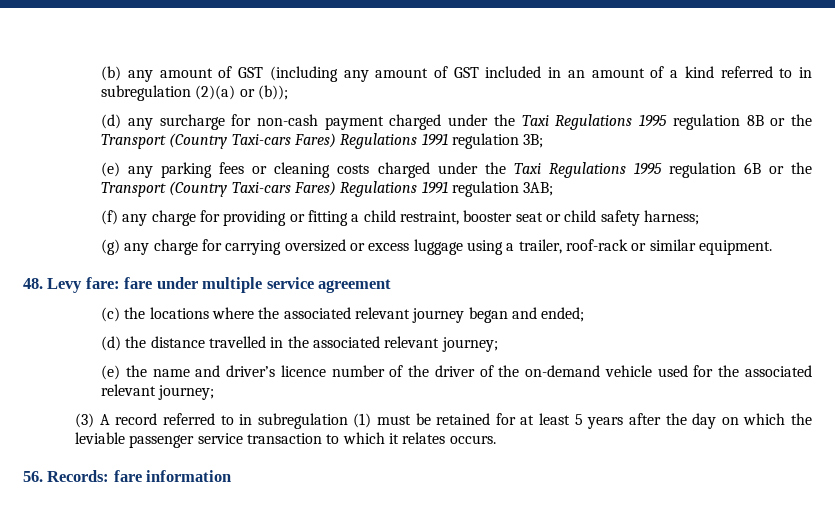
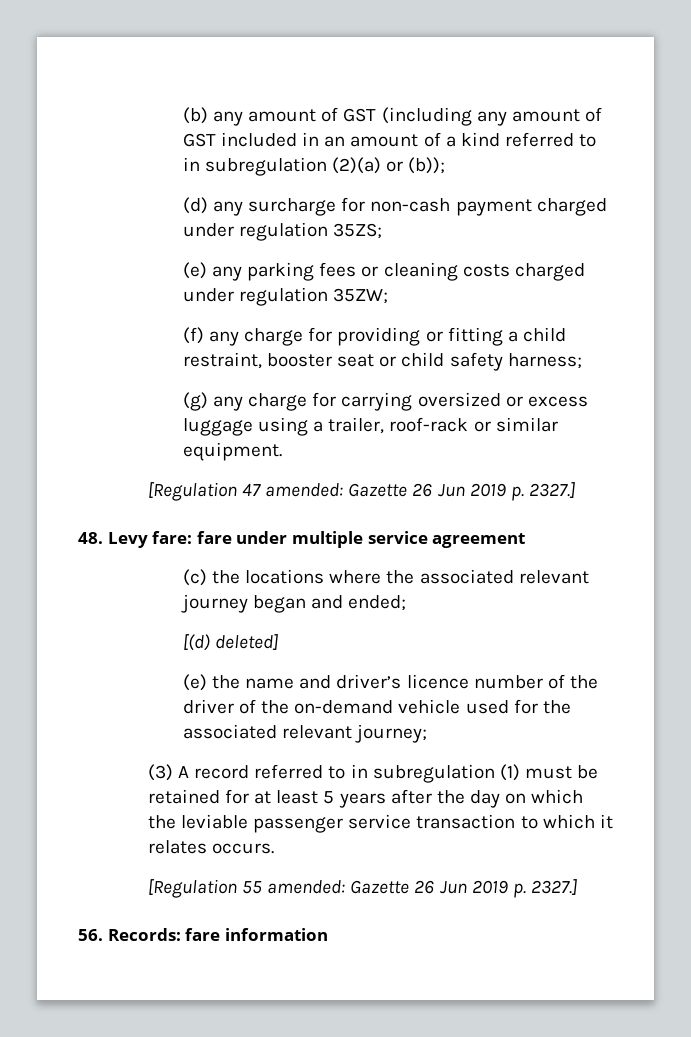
[493,114,812,130] [101,133,544,149] the Taxi Regulations 1995 regulation 8B or the Transport (Country Taxi-cars Fares) Regulations 1991 regulation 3B; -> [239,222,383,241] regulation 35ZS;
[484,162,812,178] [101,181,554,197] the Taxi Regulations 1995 regulation 6B or the Transport (Country Taxi-cars Fares) Regulations 1991 regulation 3AB; -> [239,287,389,306] regulation 35ZW;
(772, 247) none -> [147,482,575,501] // [Regulation 47 amended: Gazette 26 Jun 2019 p. 2327.]
[101,336,498,352] (d) the distance travelled in the associated relevant journey; -> [182,634,279,651] [(d) deleted]
(496, 439) none -> [147,879,577,898] // [Regulation 55 amended: Gazette 26 Jun 2019 p. 2327.]

